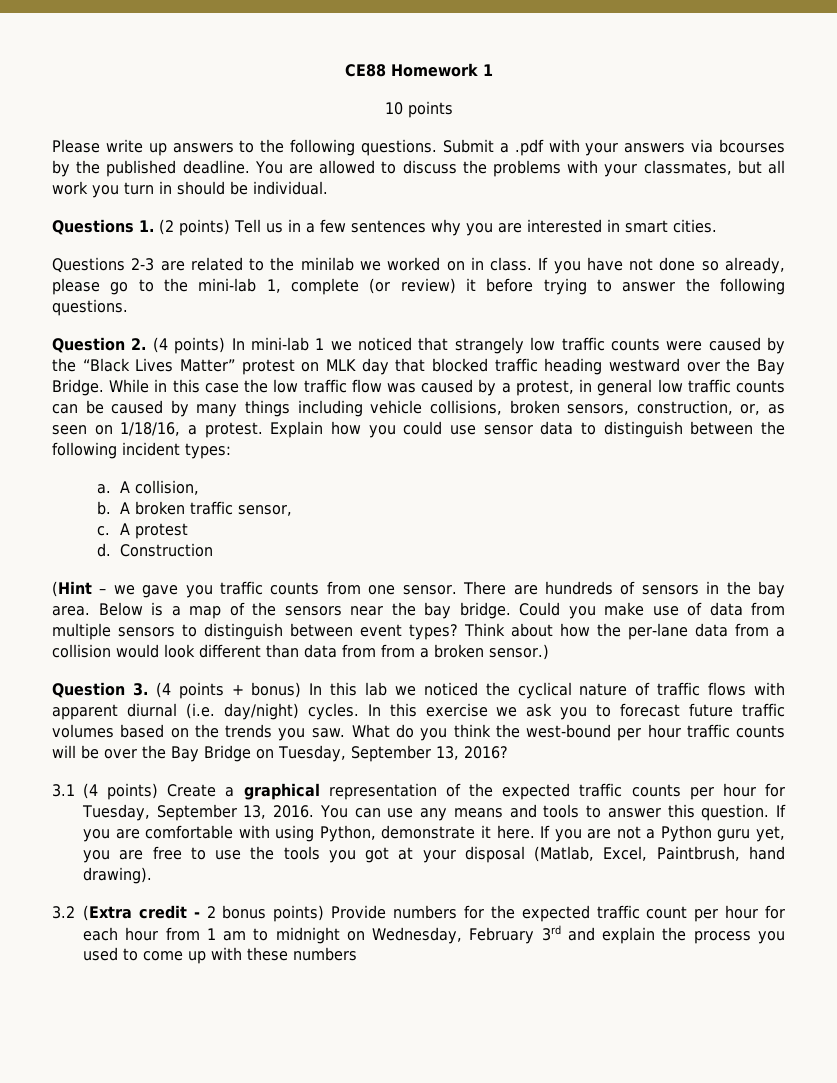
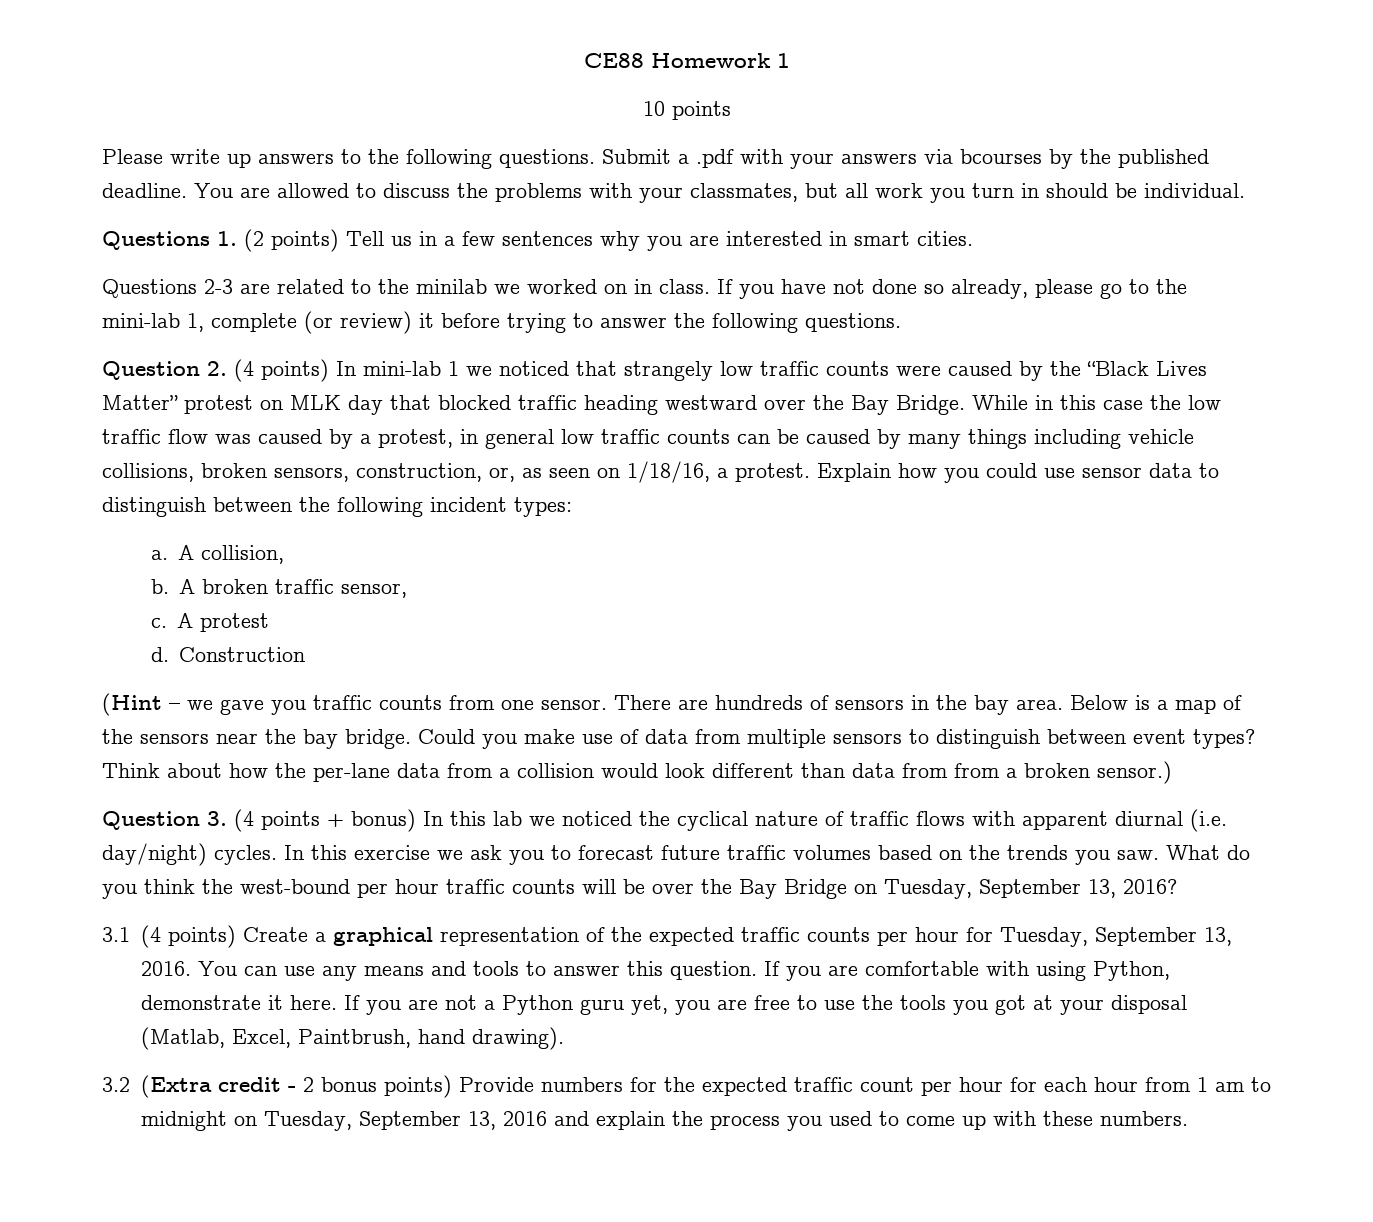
[372,925,561,944] Wednesday, February 3rd -> [263,1111,547,1131] Tuesday, September 13, 2016
[293,947,357,961] numbers -> [1099,1111,1188,1126] numbers.

